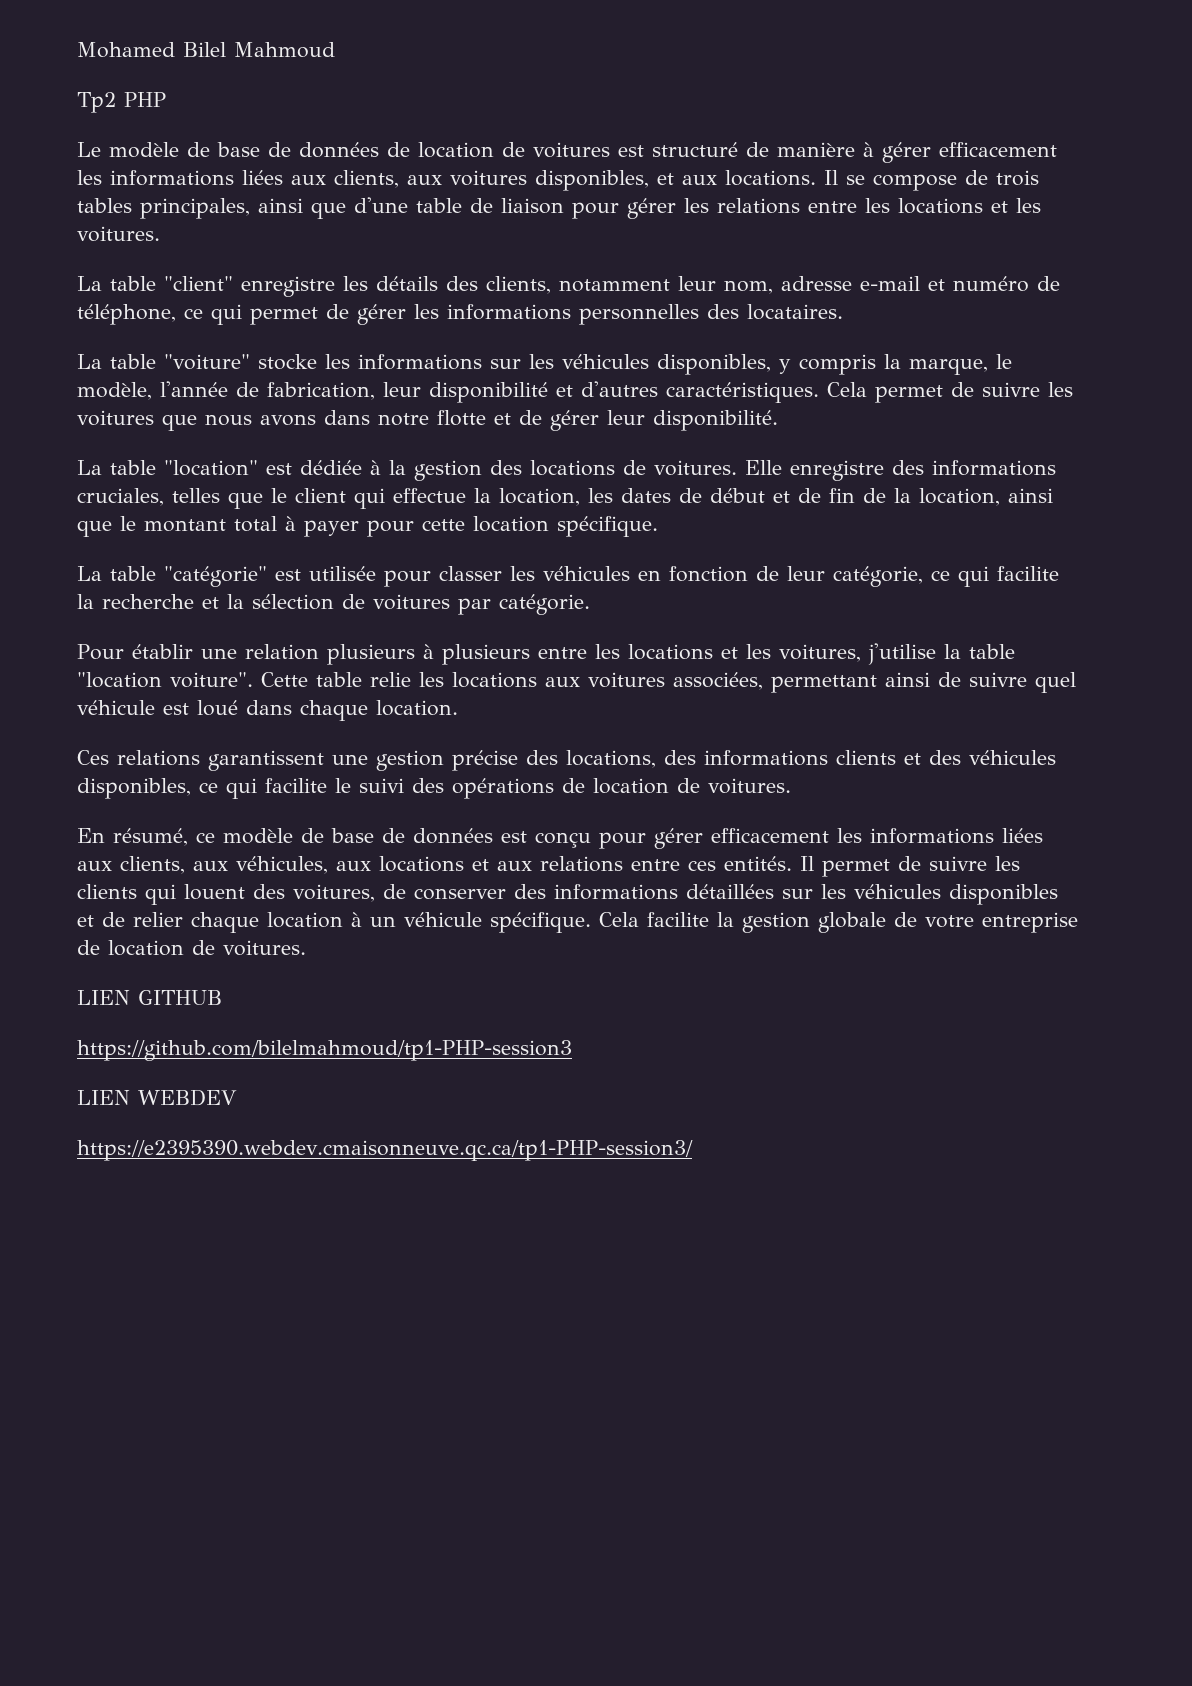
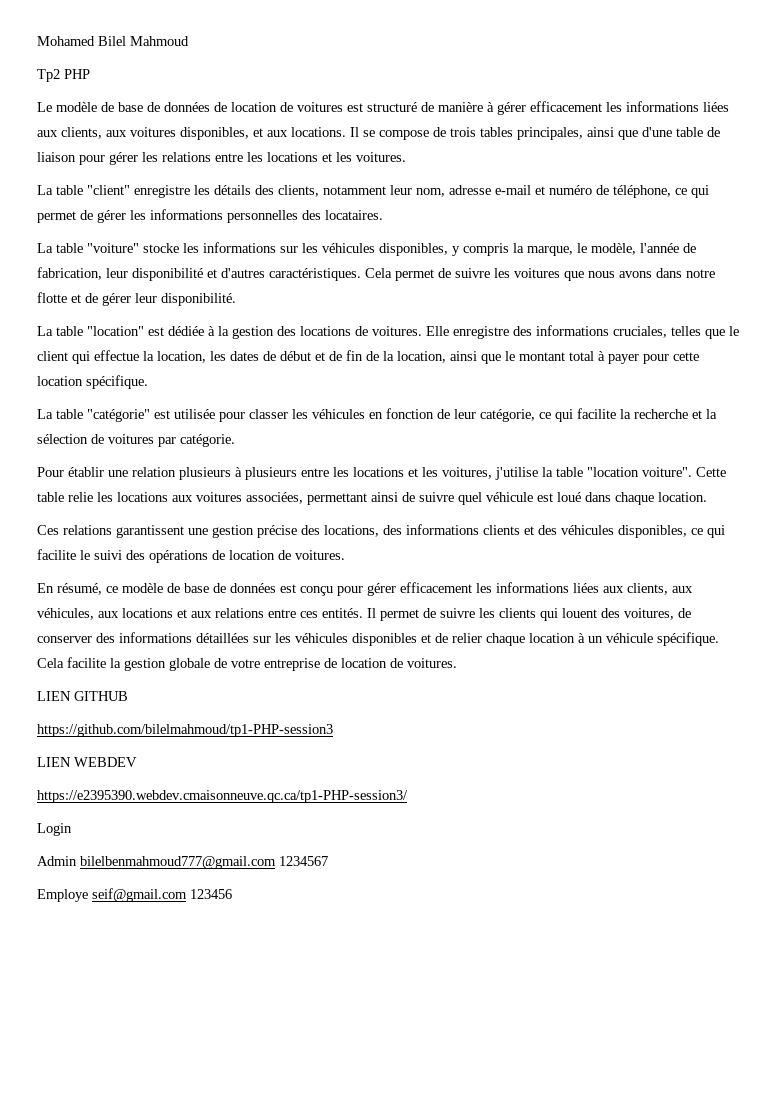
(693, 1150) none -> [37,823,72,836] [37,856,328,869] [37,888,232,902] // Login // Admin bilelbenmahmoud777@gmail.com 1234567 // Employe seif@gmail.com 123456

